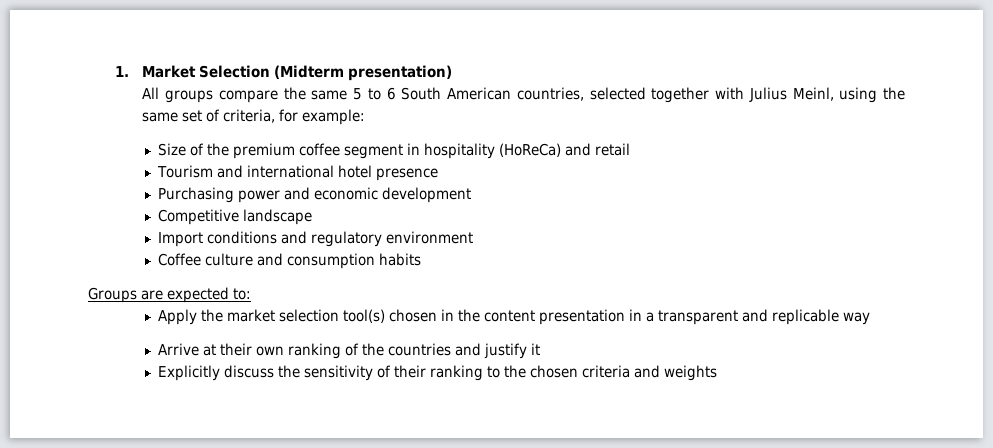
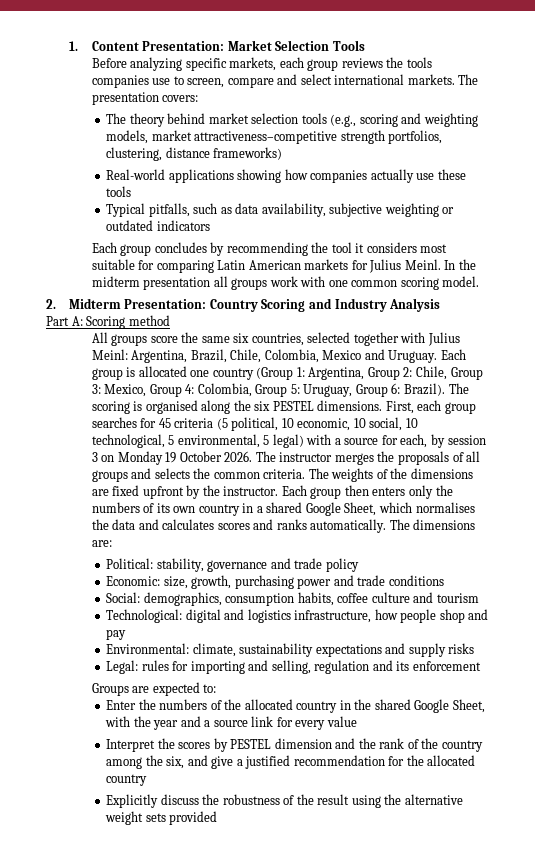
[142,65,453,81] Market Selection (Midterm presentation) -> [91,40,365,51] [91,57,432,71] [91,74,479,88] [91,92,199,105] [106,113,478,127] [106,130,443,144] [106,147,283,161] [106,169,466,183] [106,186,132,197] [106,203,455,217] [106,220,210,231] [91,242,448,256] [91,259,477,273] [91,276,480,290] [46,298,441,312] [46,315,170,329] Content Presentation: Market Selection Tools // Before analyzing specific markets, each group reviews the tools companies use to screen, compare and select international markets. The presentation covers: // The theory behind market selection tools (e.g., scoring and weighting models, market attractiveness–competitive strength portfolios, clustering, distance frameworks) // Real-world applications showing how companies actually use these tools // Typical pitfalls, such as data availability, subjective weighting or outdated indicators // Each group concludes by recommending the tool it considers most suitable for comparing Latin American markets for Julius Meinl. In the midterm presentation all groups work with one common scoring model. // 2. Midterm Presentation: Country Scoring and Industry Analysis // Part A: Scoring method
[218,87,512,103] compare the same 5 to 6 South American -> [150,332,250,343] score the same six
[792,87,905,103] [142,109,366,125] [158,143,631,159] [157,165,439,181] [158,187,472,203] [158,209,313,225] [158,231,474,247] [158,253,422,269] [88,287,251,303] [158,309,871,325] [158,343,541,359] [158,365,718,381] Meinl, using the same set of criteria, for example: // Size of the premium coffee segment in hospitality (HoReCa) and retail // Tourism and international hotel presence // Purchasing power and economic development // Competitive landscape // Import conditions and regulatory environment // Coffee culture and consumption habits // Groups are expected to: // Apply the market selection tool(s) chosen in the content presentation in a transparent and replicable way // Arrive at their own ranking of the countries and justify it // Explicitly discuss the sensitivity of their ranking to the chosen criteria and weights -> [91,349,466,363] [91,366,483,380] [91,383,469,397] [91,400,477,414] [91,417,419,431] [91,434,486,448] [91,451,481,465] [91,468,474,482] [91,485,453,499] [91,502,475,516] [91,519,476,533] [91,540,112,547] [106,558,359,572] [106,575,444,589] [106,592,479,606] [106,609,489,623] [106,629,127,640] [106,643,475,657] [106,660,481,674] [91,682,217,696] [106,699,485,713] [105,716,357,730] [106,738,483,752] [106,755,476,769] [106,774,148,786] [106,794,463,808] [105,811,218,825] Meinl: Argentina, Brazil, Chile, Colombia, Mexico and Uruguay. Each group is allocated one country (Group 1: Argentina, Group 2: Chile, Group 3: Mexico, Group 4: Colombia, Group 5: Uruguay, Group 6: Brazil). The scoring is organised along the six PESTEL dimensions. First, each group searches for 45 criteria (5 political, 10 economic, 10 social, 10 technological, 5 environmental, 5 legal) with a source for each, by session 3 on Monday 19 October 2026. The instructor merges the proposals of all groups and selects the common criteria. The weights of the dimensions are fixed upfront by the instructor. Each group then enters only the numbers of its own country in a shared Google Sheet, which normalises the data and calculates scores and ranks automatically. The dimensions are: // Political: stability, governance and trade policy // Economic: size, growth, purchasing power and trade conditions // Social: demographics, consumption habits, coffee culture and tourism // Technological: digital and logistics infrastructure, how people shop and pay // Environmental: climate, sustainability expectations and supply risks // Legal: rules for importing and selling, regulation and its enforcement // Groups are expected to: // Enter the numbers of the allocated country in the shared Google Sheet, with the year and a source link for every value // Interpret the scores by PESTEL dimension and the rank of the country among the six, and give a justified recommendation for the allocated country // Explicitly discuss the robustness of the result using the alternative weight sets provided

